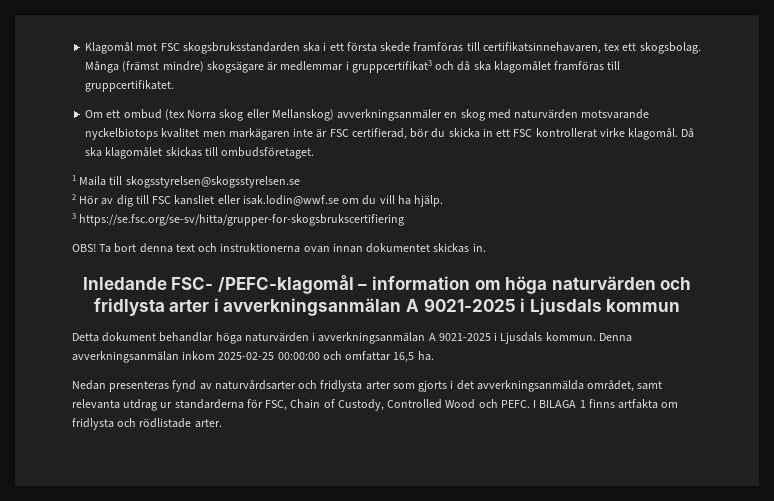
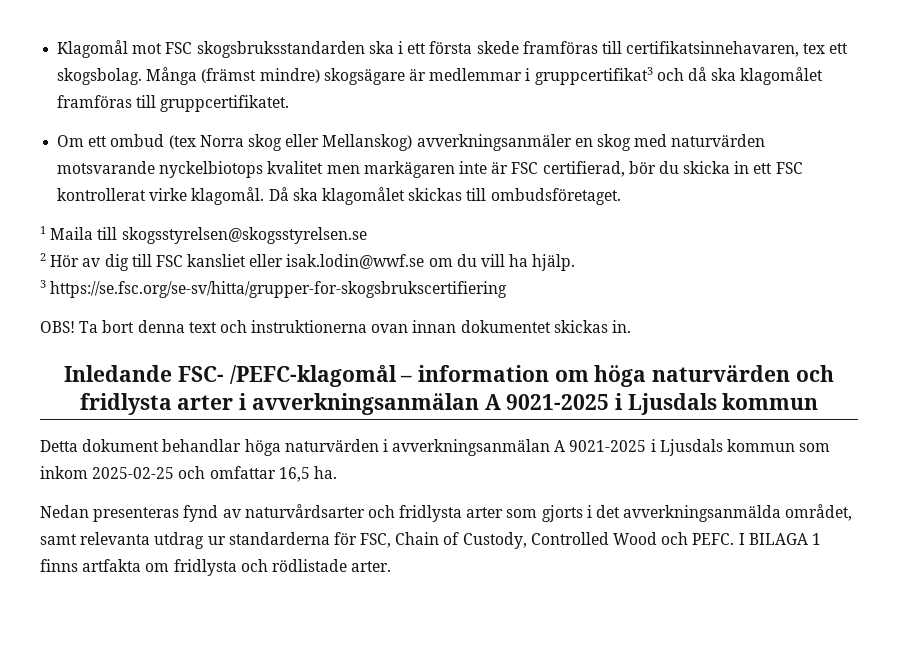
[545,332,632,342] [72,351,179,363] kommun. Denna avverkningsanmälan -> [727,439,831,452] kommun som
[277,352,320,360] 00:00:00 -> (175, 473) none

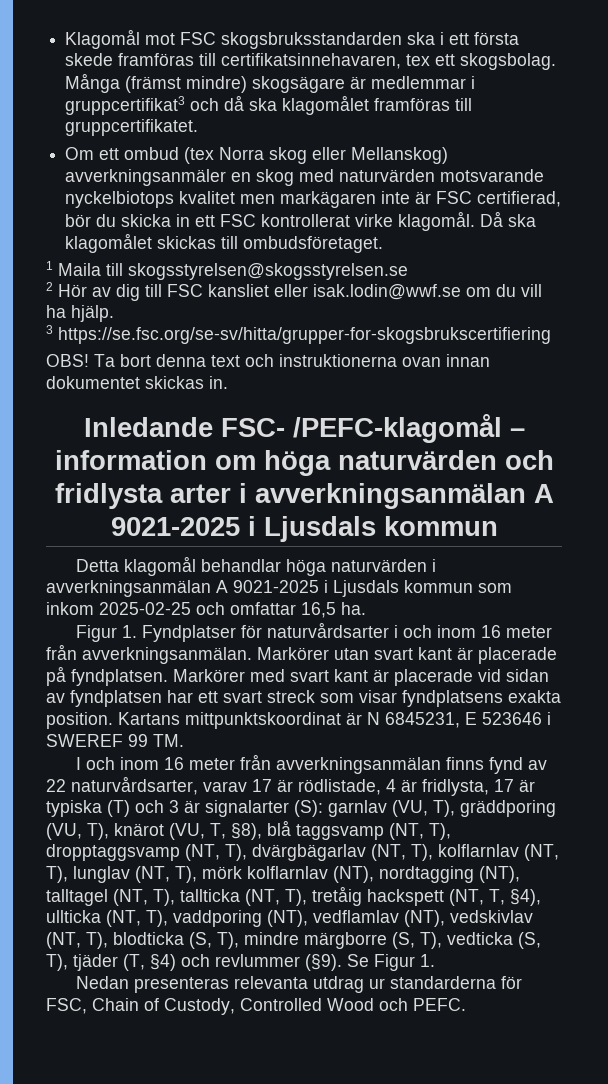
[82,439,160,452] dokument -> [124,556,197,576] klagomål
[40,504,853,522] [40,534,77,545] Nedan presenteras fynd av naturvårdsarter och fridlysta arter som gjorts i det avverkningsanmälda området, samt -> [76,622,553,642] [46,644,557,664] [46,666,549,686] [46,690,561,707] [46,712,551,729] [46,734,184,747] [76,754,548,774] [46,776,535,796] [46,800,556,817] [46,820,451,840] [46,844,559,861] [46,866,520,883] [46,886,541,906] [46,910,533,927] [46,932,541,949] [46,954,435,971] [76,976,230,993] Figur 1. Fyndplatser för naturvårdsarter i och inom 16 meter från avverkningsanmälan. Markörer utan svart kant är placerade på fyndplatsen. Markörer med svart kant är placerade vid sidan av fyndplatsen har ett svart streck som visar fyndplatsens exakta position. Kartans mittpunktskoordinat är N 6845231, E 523646 i SWEREF 99 TM. // I och inom 16 meter från avverkningsanmälan finns fynd av 22 naturvårdsarter, varav 17 är rödlistade, 4 är fridlysta, 17 är typiska (T) och 3 är signalarter (S): garnlav (VU, T), gräddporing (VU, T), knärot (VU, T, §8), blå taggsvamp (NT, T), dropptaggsvamp (NT, T), dvärgbägarlav (NT, T), kolflarnlav (NT, T), lunglav (NT, T), mörk kolflarnlav (NT), nordtagging (NT), talltagel (NT, T), tallticka (NT, T), tretåig hackspett (NT, T, §4), ullticka (NT, T), vaddporing (NT), vedflamlav (NT), vedskivlav (NT, T), blodticka (S, T), mindre märgborre (S, T), vedticka (S, T), tjäder (T, §4) och revlummer (§9). Se Figur 1. // Nedan presenteras
[738,533,821,545] [40,559,392,576] I BILAGA 1 finns artfakta om fridlysta och rödlistade arter. -> (466, 1004) none

